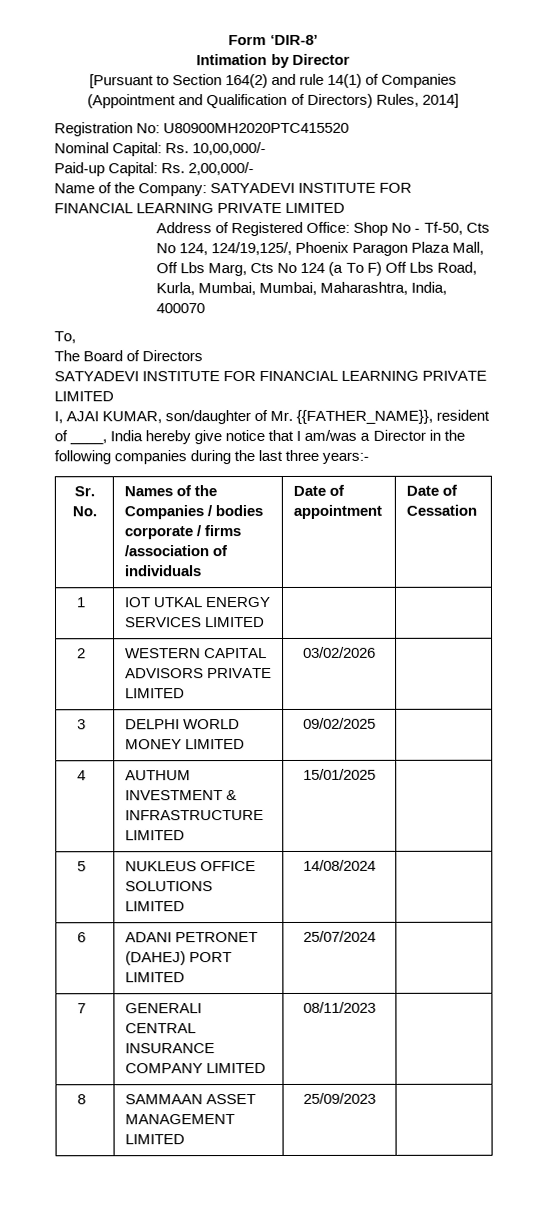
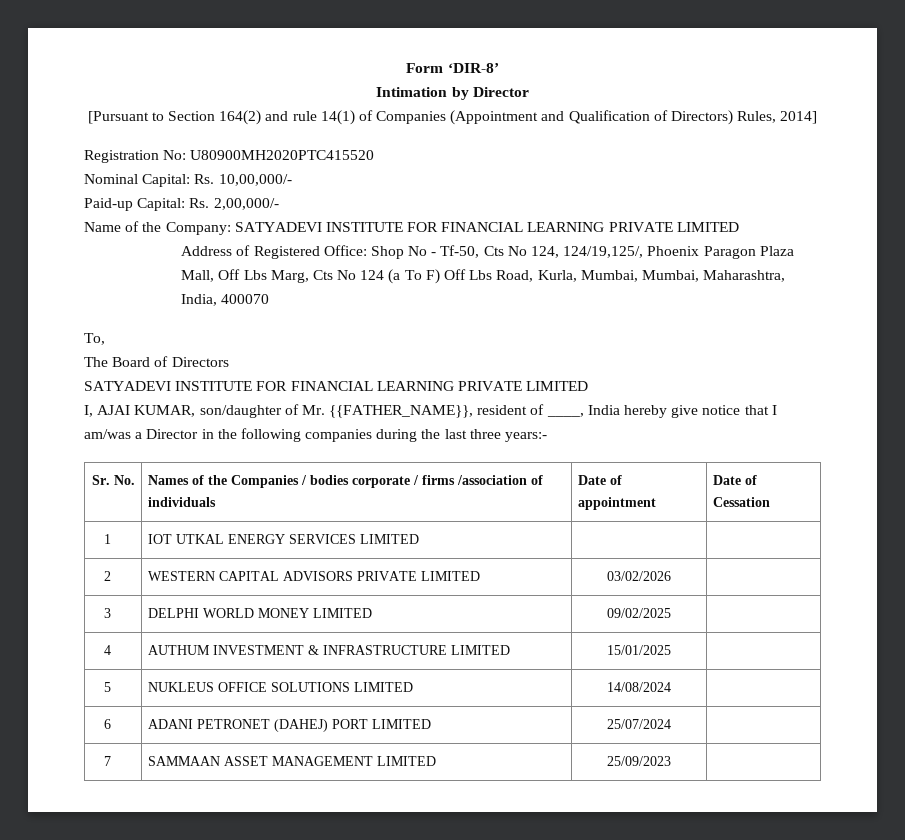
[124,1003,202,1014] [124,1023,196,1034] [124,1043,215,1054] [124,1063,266,1074] [303,1001,376,1013] [77,1094,87,1105] | GENERALI CENTRAL INSURANCE COMPANY LIMITED | 08/11/2023 | // 8 -> (112, 761) none

